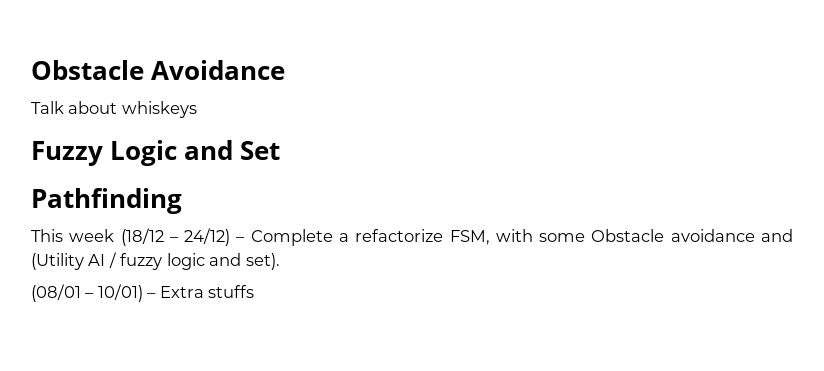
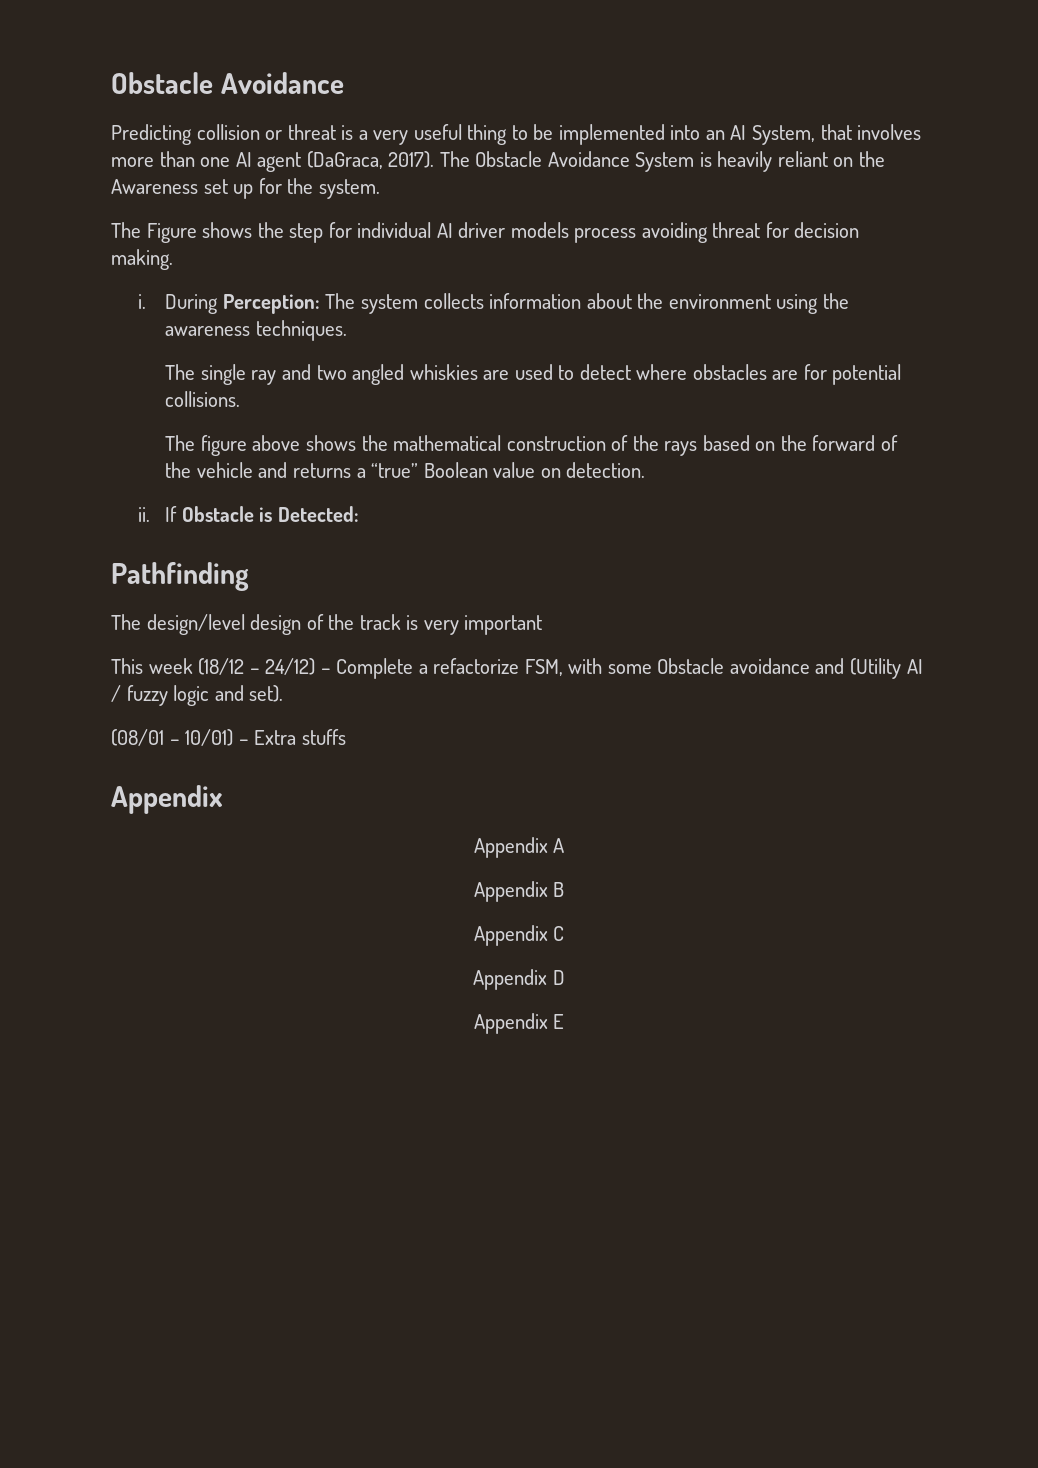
[31,101,197,118] [31,140,280,166] [31,188,182,214] Talk about whiskeys // Fuzzy Logic and Set // Pathfinding -> [111,124,922,145] [111,151,886,172] [111,178,380,199] [111,222,860,243] [111,249,173,270] [138,293,849,314] [165,320,347,341] [165,364,902,385] [165,391,241,407] [165,435,898,456] [165,462,646,478] [138,506,359,522] [111,562,249,591] [111,614,543,635] Predicting collision or threat is a very useful thing to be implemented into an AI System, that involves more than one AI agent (DaGraca, 2017). The Obstacle Avoidance System is heavily reliant on the Awareness set up for the system. // The Figure shows the step for individual AI driver models process avoiding threat for decision making. // i. During Perception: The system collects information about the environment using the awareness techniques. // The single ray and two angled whiskies are used to detect where obstacles are for potential collisions. // The figure above shows the mathematical construction of the rays based on the forward of the vehicle and returns a “true” Boolean value on detection. // ii. If Obstacle is Detected: // Pathfinding // The design/level design of the track is very important
(255, 291) none -> [111,785,223,814] [473,837,565,858] [473,881,565,902] [473,925,565,946] [473,969,565,990] [473,1013,565,1034] // Appendix // Appendix A // Appendix B // Appendix C // Appendix D // Appendix E

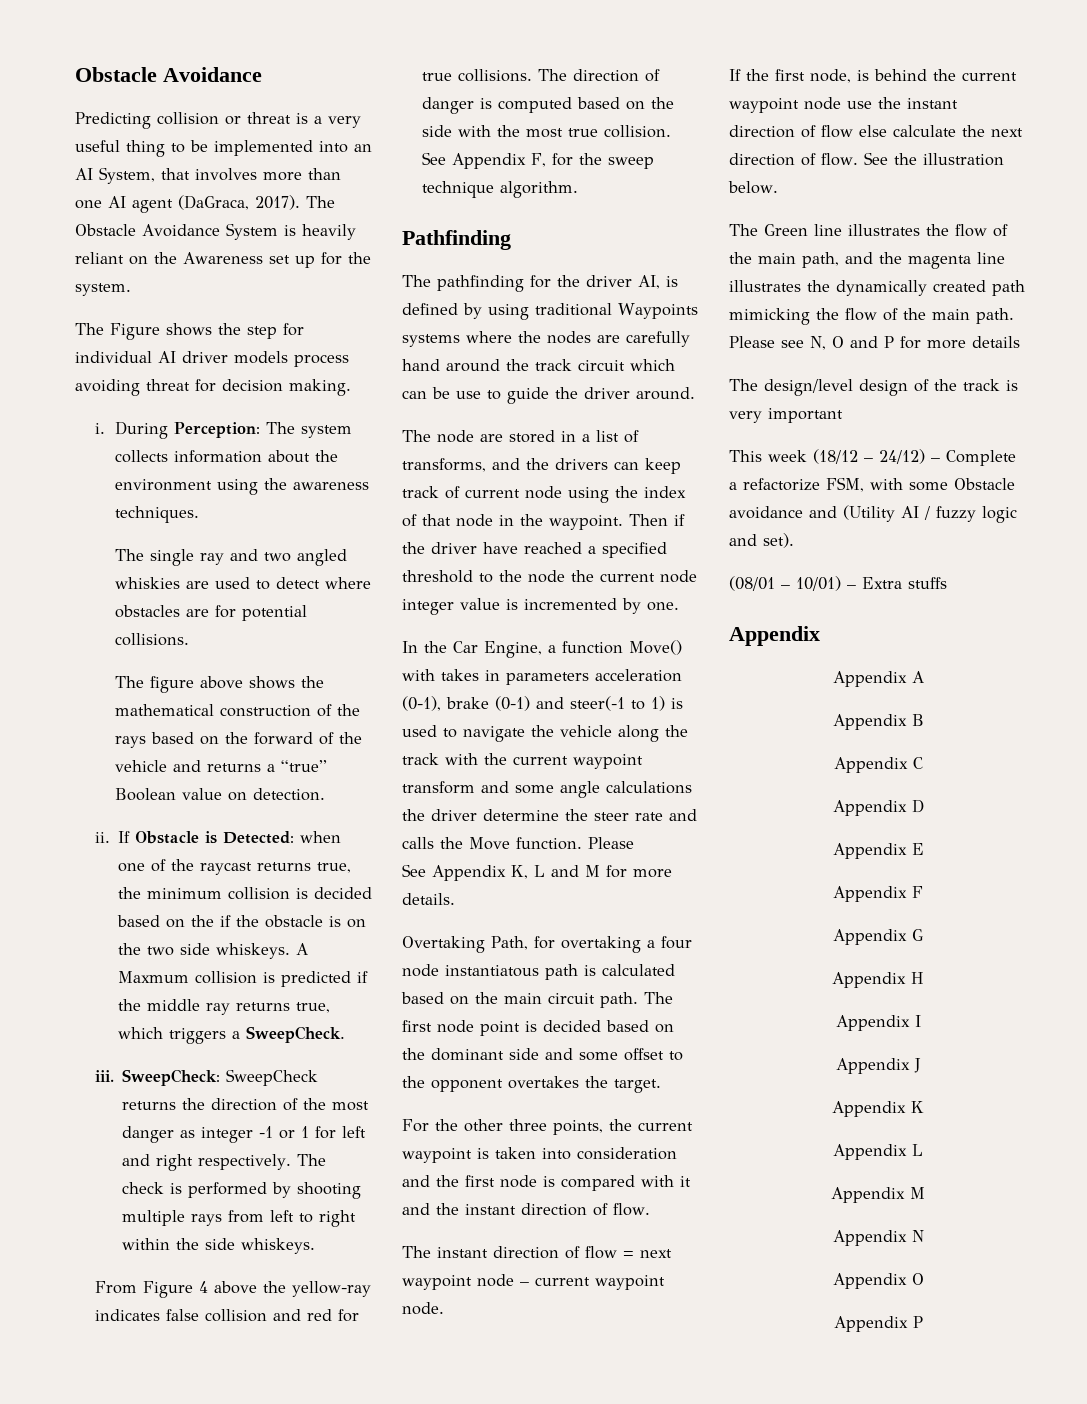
[111,562,249,591] // Pathfinding -> [300,831,342,843] [118,859,352,875] [118,887,373,900] [117,915,367,928] [118,943,309,959] [118,971,369,987] [118,999,331,1015] [118,1026,346,1044] [94,1069,319,1086] [122,1098,370,1111] [122,1126,367,1143] [122,1154,326,1171] [122,1182,362,1199] [122,1210,357,1227] [122,1238,316,1254] [94,1281,371,1298] [94,1309,359,1322] [421,69,660,82] [421,97,674,114] [421,125,671,138] [421,152,654,169] [421,181,578,198] [402,230,511,250] [402,275,678,292] [402,303,698,320] [402,331,690,347] [402,359,675,372] [402,387,695,404] [402,430,639,443] [402,458,681,474] [402,486,686,503] [402,514,685,530] [402,542,667,558] [402,570,697,583] [402,598,679,615] [402,640,682,658] [402,669,682,685] [402,696,683,711] [402,725,688,742] [402,753,643,769] [402,781,692,798] [402,809,697,821] [402,837,634,850] [402,864,672,881] [402,893,455,905] [402,936,692,953] [402,964,675,980] [401,992,673,1008] [402,1020,674,1036] [402,1048,683,1061] [402,1076,661,1093] [402,1119,693,1135] [402,1147,677,1163] [402,1175,691,1191] [402,1203,650,1216] [402,1246,672,1259] [402,1274,665,1290] [402,1302,444,1315] [729,69,1017,83] [729,97,958,113] [729,125,1023,138] [729,152,1004,166] [728,181,778,194] [729,224,1008,237] [729,252,1005,269] [729,280,1025,296] [729,308,1014,325] [729,336,1020,350] when one of the raycast returns true, the minimum collision is decided based on the if the obstacle is on the two side whiskeys. A Maxmum collision is predicted if the middle ray returns true, which triggers a SweepCheck. // iii. SweepCheck: SweepCheck returns the direction of the most danger as integer -1 or 1 for left and right respectively. The check is performed by shooting multiple rays from left to right within the side whiskeys. // From Figure 4 above the yellow-ray indicates false collision and red for true collisions. The direction of danger is computed based on the side with the most true collision. See Appendix F, for the sweep technique algorithm. // Pathfinding // The pathfinding for the driver AI, is defined by using traditional Waypoints systems where the nodes are carefully hand around the track circuit which can be use to guide the driver around. // The node are stored in a list of transforms, and the drivers can keep track of current node using the index of that node in the waypoint. Then if the driver have reached a specified threshold to the node the current node integer value is incremented by one. // In the Car Engine, a function Move() with takes in parameters acceleration (0-1), brake (0-1) and steer(-1 to 1) is used to navigate the vehicle along the track with the current waypoint transform and some angle calculations the driver determine the steer rate and calls the Move function. Please // See Appendix K, L and M for more details. // Overtaking Path, for overtaking a four node instantiatous path is calculated based on the main circuit path. The first node point is decided based on the dominant side and some offset to the opponent overtakes the target. // For the other three points, the current waypoint is taken into consideration and the first node is compared with it and the instant direction of flow. // The instant direction of flow = next waypoint node – current waypoint node. // If the first node, is behind the current waypoint node use the instant direction of flow else calculate the next direction of flow. See the illustration below. // The Green line illustrates the flow of the main path, and the magenta line illustrates the dynamically created path mimicking the flow of the main path. Please see N, O and P for more details
(565, 1021) none -> [833,886,923,902] [833,929,923,945] [832,972,924,988] [835,1015,921,1031] [836,1058,921,1074] [832,1101,924,1117] [833,1144,923,1160] [831,1187,925,1203] [832,1230,924,1246] [832,1273,924,1289] [833,1316,923,1332] // Appendix F // Appendix G // Appendix H // Appendix I // Appendix J // Appendix K // Appendix L // Appendix M // Appendix N // Appendix O // Appendix P

